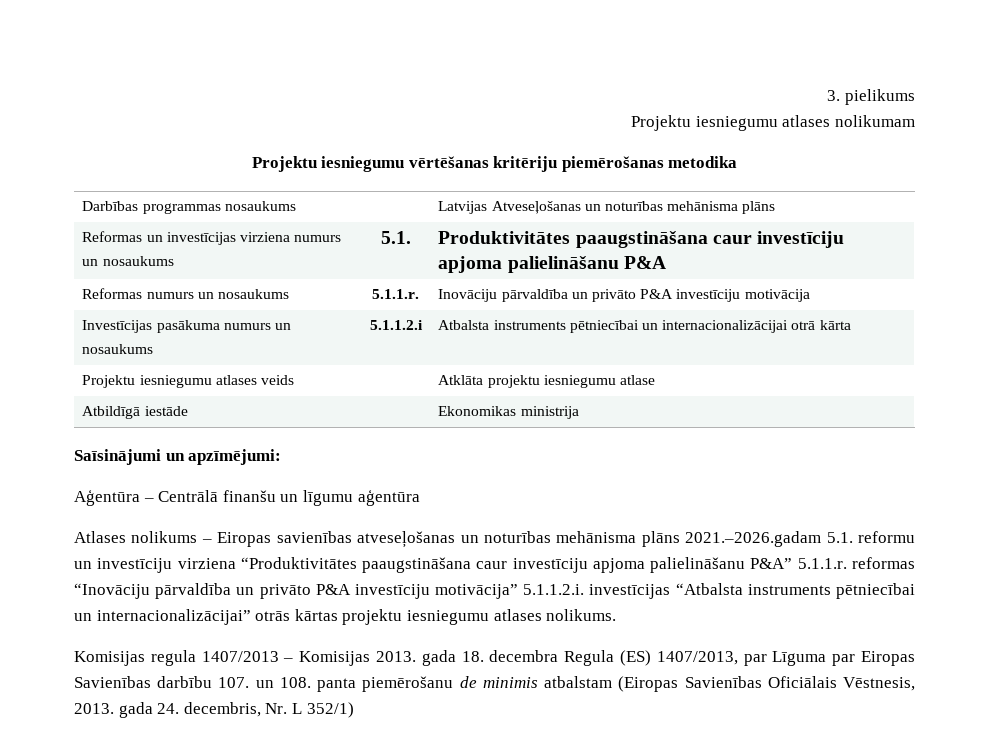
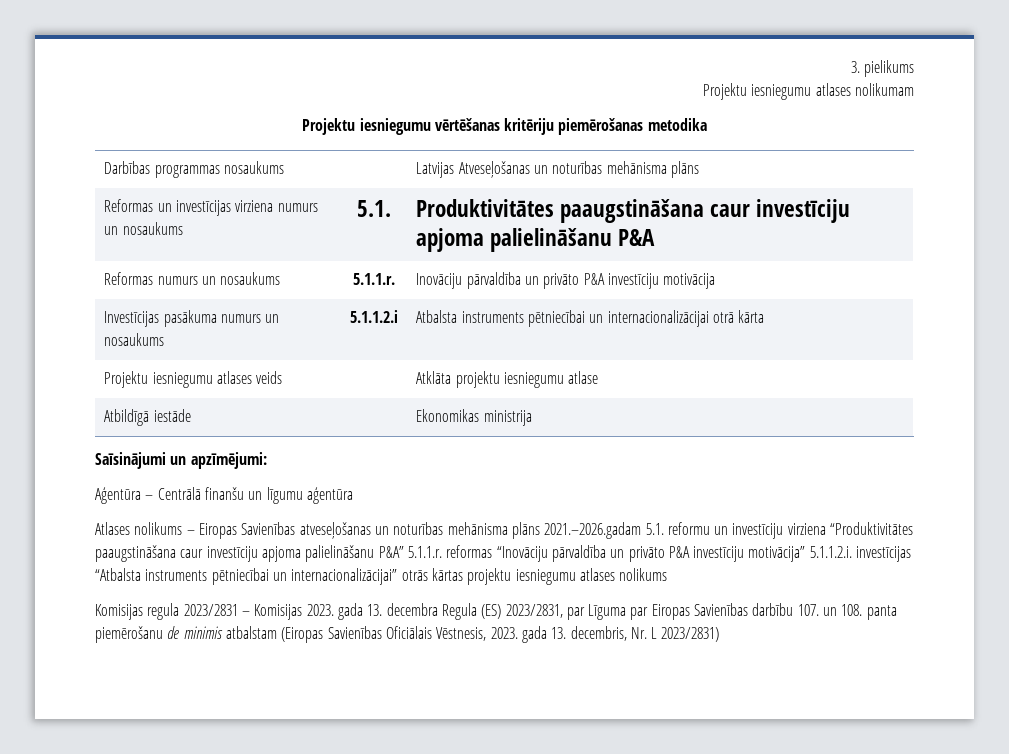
[276,531,352,543] savienības -> [241,522,296,535] Savienības
[546,609,617,621] nolikums. -> [619,568,668,581] nolikums
[201,651,279,662] 1407/2013 -> [183,604,238,616] 2023/2831
[376,650,484,666] 2013. gada 18. -> [306,603,383,620] 2023. gada 13.
[656,651,738,665] 1407/2013, -> [505,604,563,618] 2023/2831,
[74,702,180,718] 2013. gada 24. -> [490,626,567,643] 2023. gada 13.
[306,702,354,718] 352/1) -> [661,627,720,642] 2023/2831)

